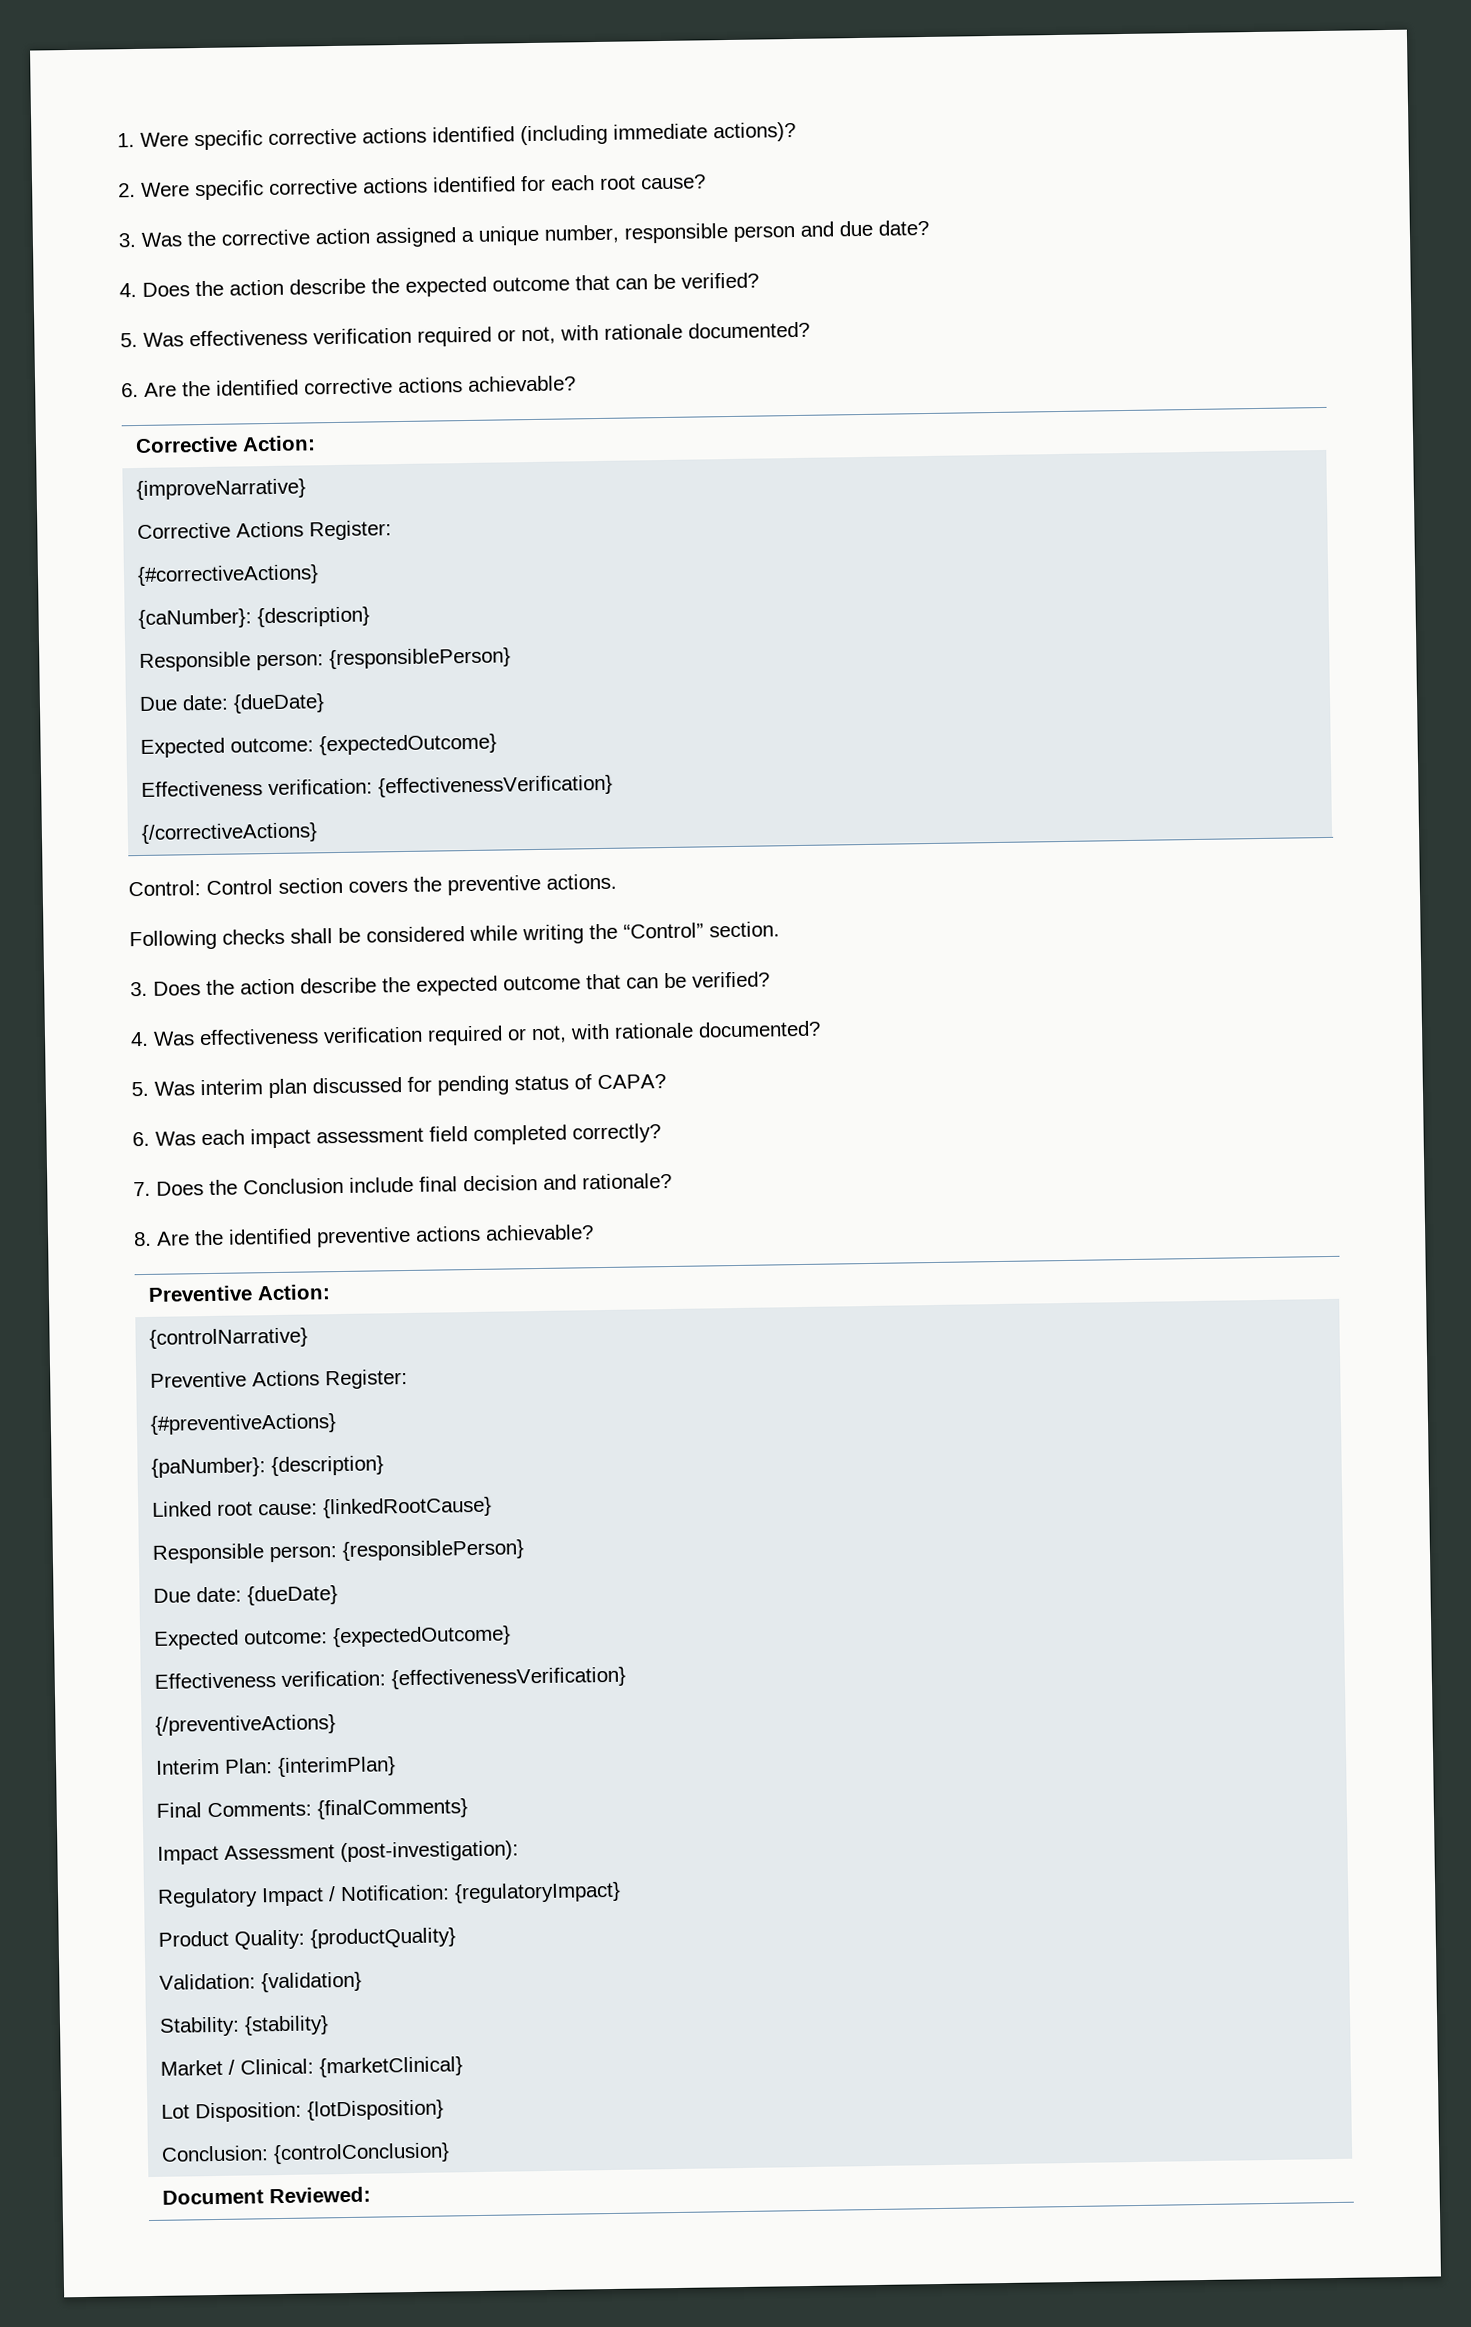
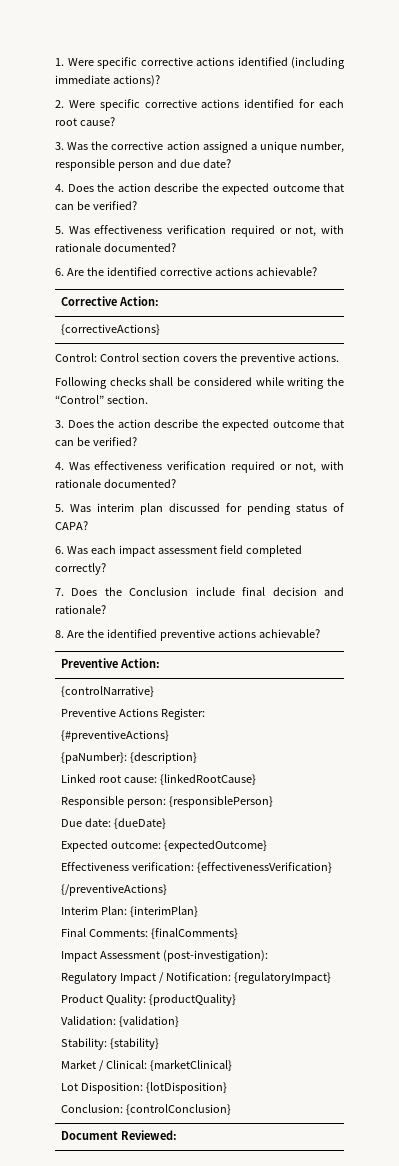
[135,478,306,501] [136,520,392,541] [136,564,319,587] [137,606,370,630] [138,647,511,673] [138,693,325,714] [139,733,497,758] [140,774,613,798] [140,822,318,844] {improveNarrative} // Corrective Actions Register: // {#correctiveActions} // {caNumber}: {description} // Responsible person: {responsiblePerson} // Due date: {dueDate} // Expected outcome: {expectedOutcome} // Effectiveness verification: {effectivenessVerification} // {/correctiveActions} -> [61,324,161,335] {correctiveActions}

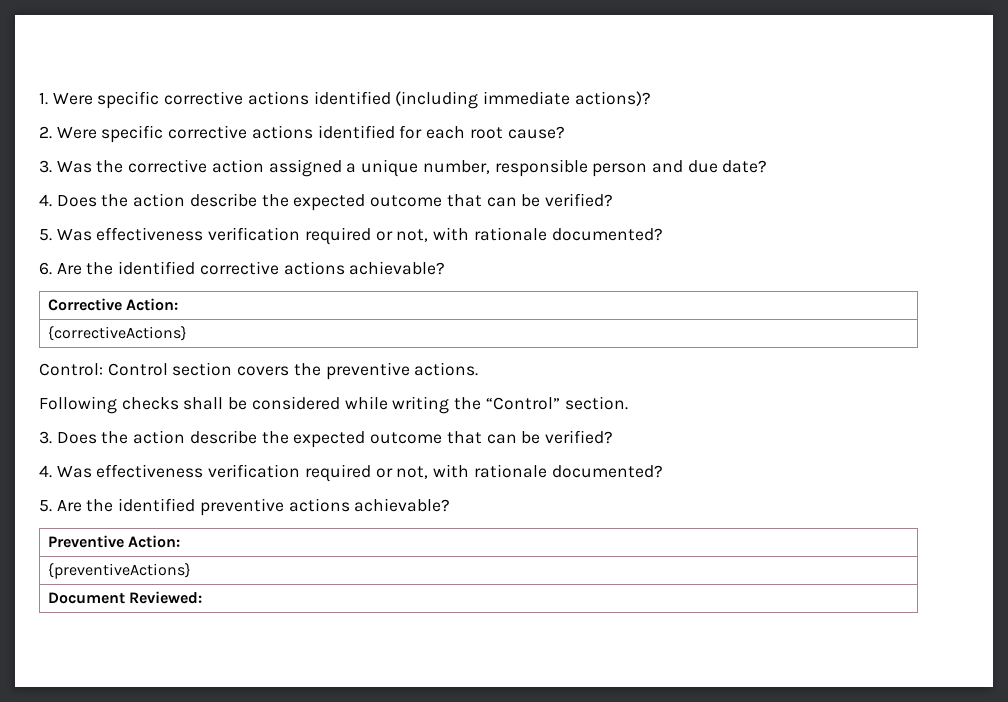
[70,503,344,515] [55,521,88,530] [55,545,302,557] [55,563,106,575] [55,587,345,596] [55,605,106,614] [55,630,64,638] Was interim plan discussed for pending status of CAPA? // 6. Was each impact assessment field completed correctly? // 7. Does the Conclusion include final decision and rationale? // 8. -> (52, 506) none
[61,686,155,697] [61,708,206,720] [61,730,170,742] [61,752,198,764] [61,774,257,785] [61,796,274,808] [61,818,167,829] [61,840,268,852] [61,862,333,873] [61,884,168,896] [61,906,199,917] [61,928,239,939] [61,950,269,962] [61,972,332,984] [61,994,237,1006] [61,1016,180,1027] [61,1038,160,1050] [61,1060,233,1071] [61,1082,228,1094] [61,1104,232,1115] {controlNarrative} // Preventive Actions Register: // {#preventiveActions} // {paNumber}: {description} // Linked root cause: {linkedRootCause} // Responsible person: {responsiblePerson} // Due date: {dueDate} // Expected outcome: {expectedOutcome} // Effectiveness verification: {effectivenessVerification} // {/preventiveActions} // Interim Plan: {interimPlan} // Final Comments: {finalComments} // Impact Assessment (post-investigation): // Regulatory Impact / Notification: {regulatoryImpact} // Product Quality: {productQuality} // Validation: {validation} // Stability: {stability} // Market / Clinical: {marketClinical} // Lot Disposition: {lotDisposition} // Conclusion: {controlConclusion} -> [48,563,192,579] {preventiveActions}

